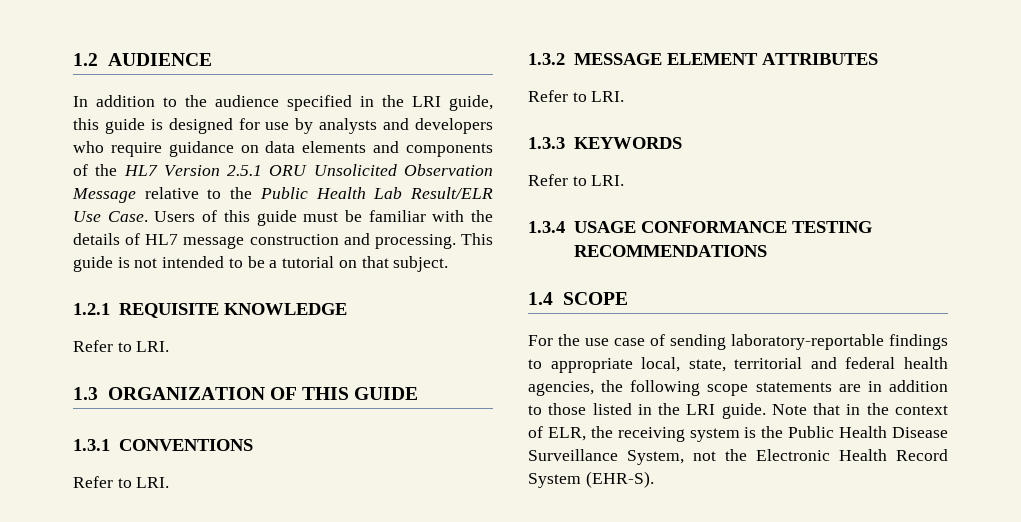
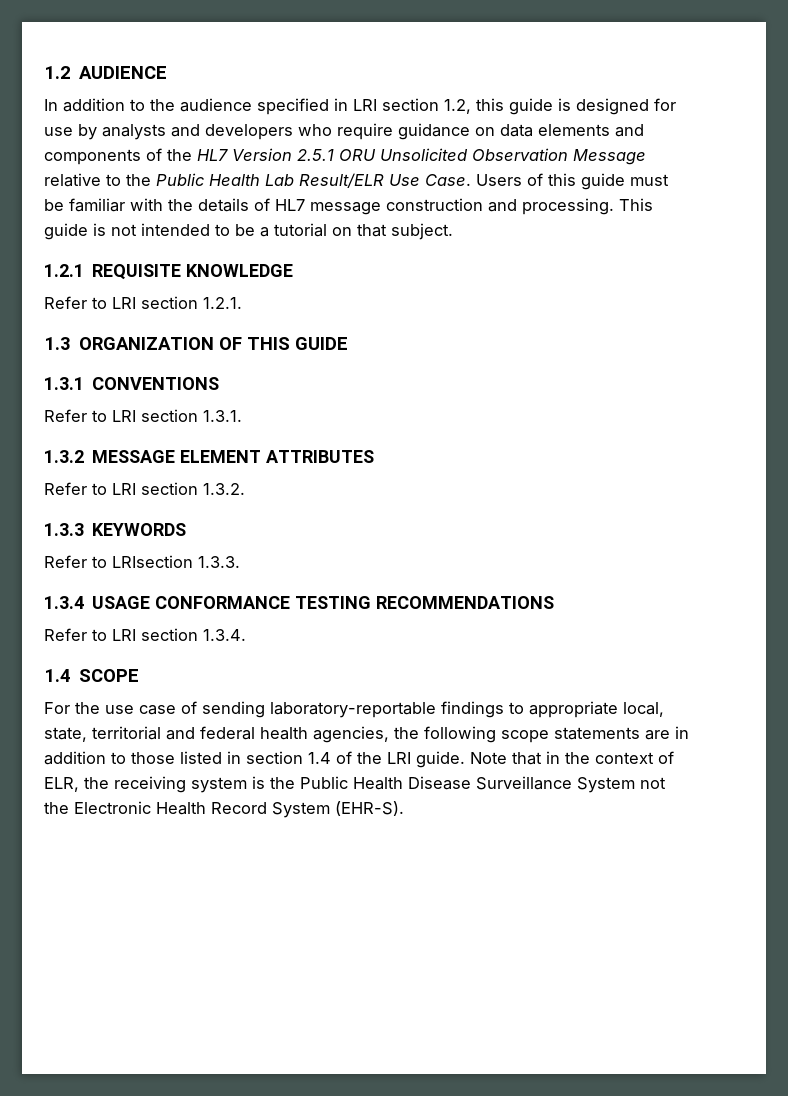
[382,95,493,111] the LRI guide, -> [353,98,471,114] LRI section 1.2,
[136,341,170,352] LRI. -> [112,296,242,309] LRI section 1.2.1.
[136,477,170,488] LRI. -> [112,409,242,422] LRI section 1.3.1.
[591,91,625,102] LRI. -> [112,482,245,495] LRI section 1.3.2.
[591,175,625,186] LRI. -> [112,555,240,568] LRIsection 1.3.3.
(767, 251) none -> [44,628,246,641] // Refer to LRI section 1.3.4.
(652, 409) none -> [246,751,352,764] section 1.4 of
[627,450,684,465] System, -> [577,777,635,793] System

